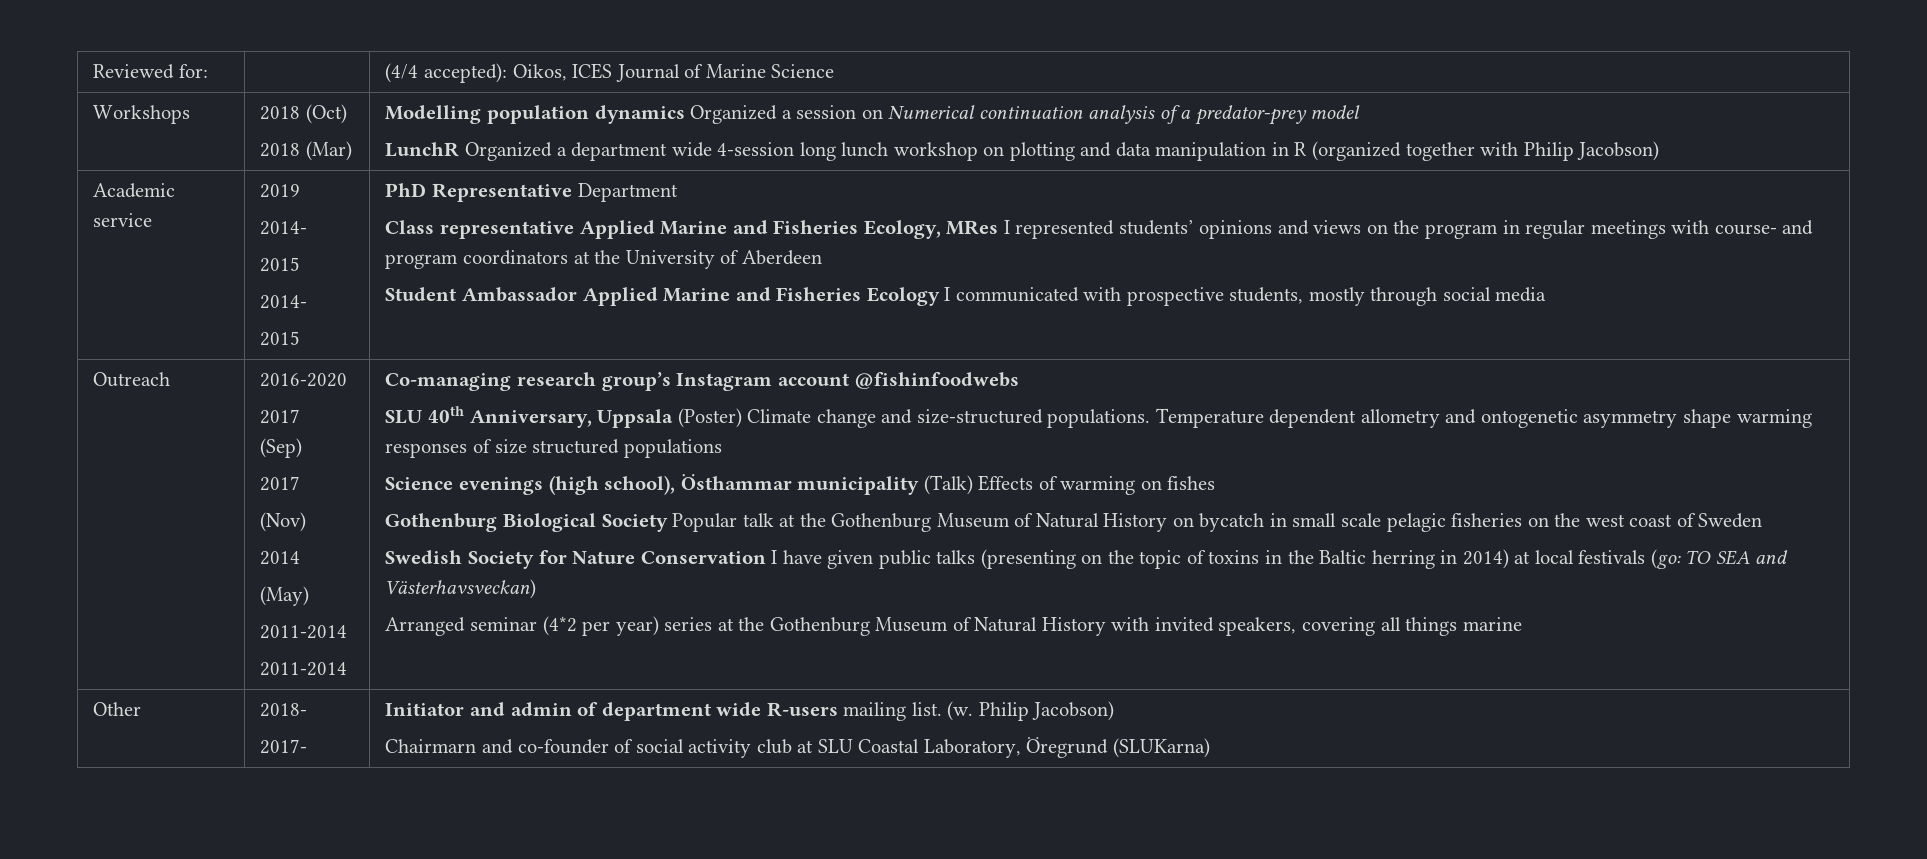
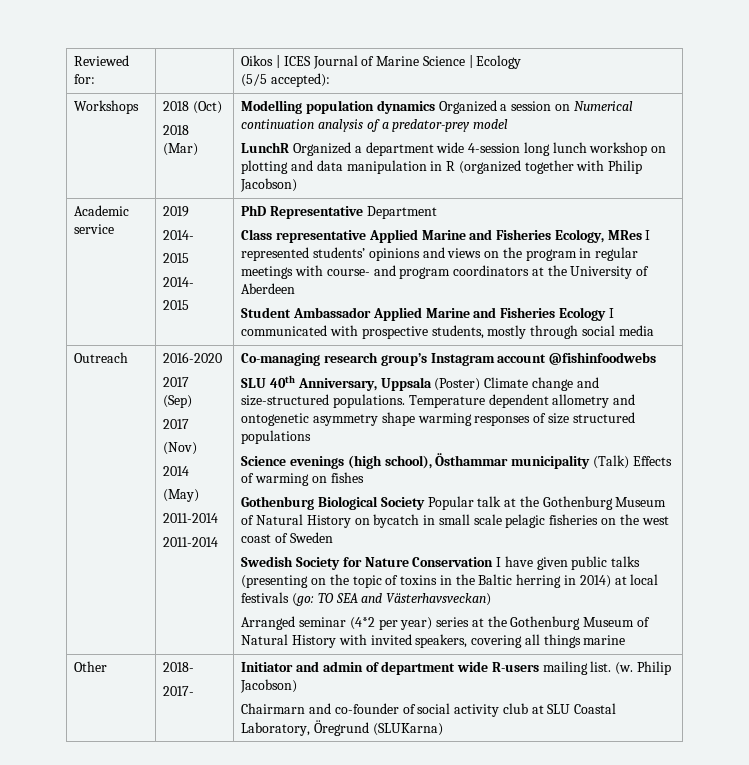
[385,63,567,83] (4/4 accepted): Oikos, -> [241,55,280,68] Oikos |
(835, 71) none -> [468,55,522,69] [241,73,330,87] | Ecology // (5/5 accepted):

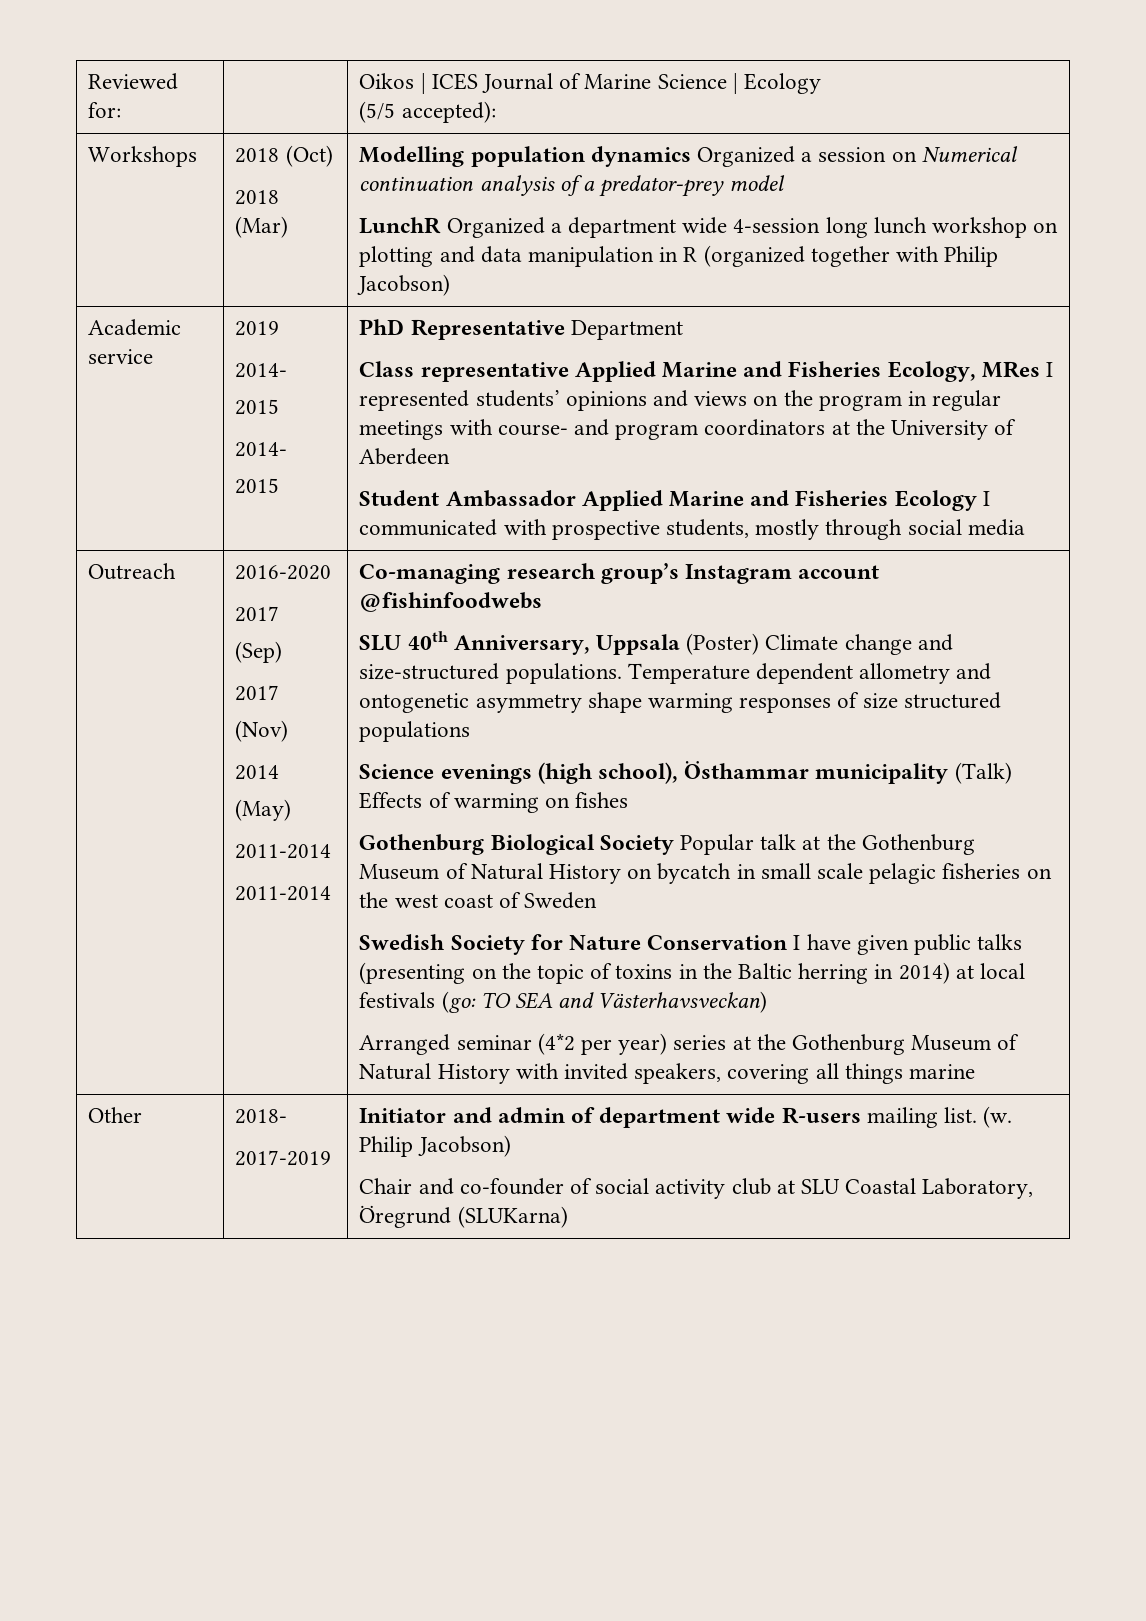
[163,686,195,696] 2017- -> [235,1150,332,1166] 2017-2019
[241,703,306,714] Chairmarn -> [359,1178,413,1194] Chair

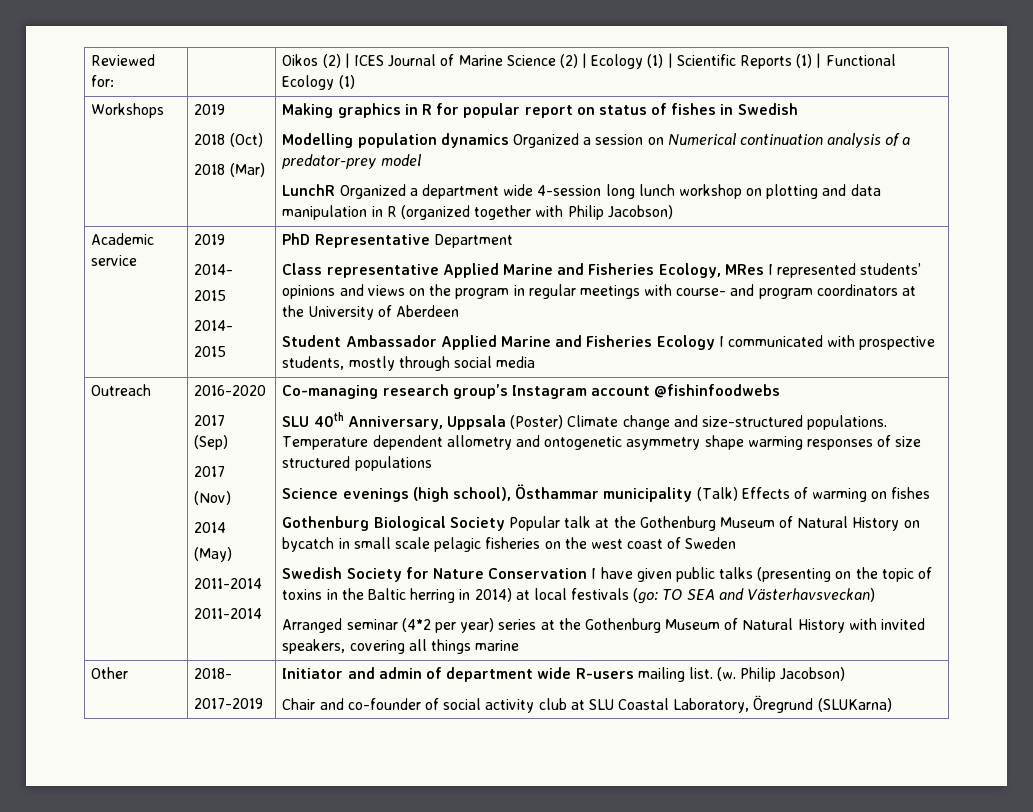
(415, 81) none -> [322,54,341,68] (2)
(727, 81) none -> [559,54,578,68] (2)
[359,101,496,123] // (5/5 accepted): -> [647,53,896,69] [282,75,355,90] (1) | Scientific Reports (1) | Functional Ecology (1)
(198, 156) none -> [194,104,226,115] 2019 //
(289, 227) none -> [282,103,798,118] Making graphics in R for popular report on status of fishes in Swedish //

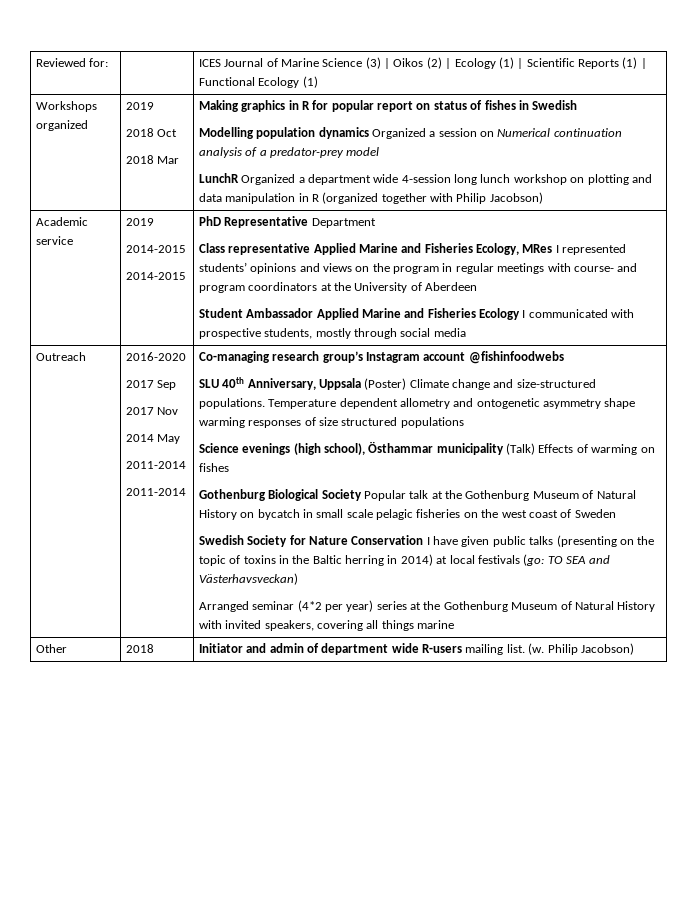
[282,53,350,68] Oikos (2) | -> (109, 62) none
(556, 60) none -> [365,57,424,69] (3) | Oikos
(165, 110) none -> [35,120,88,131] organized
[229,133,263,147] [194,163,265,177] (Oct) // 2018 (Mar) -> [157,129,178,137] [125,155,180,164] Oct // 2018 Mar
[194,264,234,275] [194,290,227,301] [194,320,234,331] [194,346,227,357] 2014- // 2015 // 2014- // 2015 -> [125,245,186,253] [125,272,186,280] 2014-2015 // 2014-2015
[194,435,229,450] [194,466,226,477] [194,491,232,505] // (Sep) // 2017 // (Nov) -> [157,380,177,390] [125,407,179,415] Sep // 2017 Nov
[194,547,233,562] // (May) -> [157,434,181,444] May
[194,668,233,679] [194,698,264,709] 2018- // 2017-2019 -> [125,644,154,653] 2018
[282,695,892,713] // Chair and co-founder of social activity club at SLU Coastal Laboratory, Öregrund (SLUKarna) -> (634, 649) none

